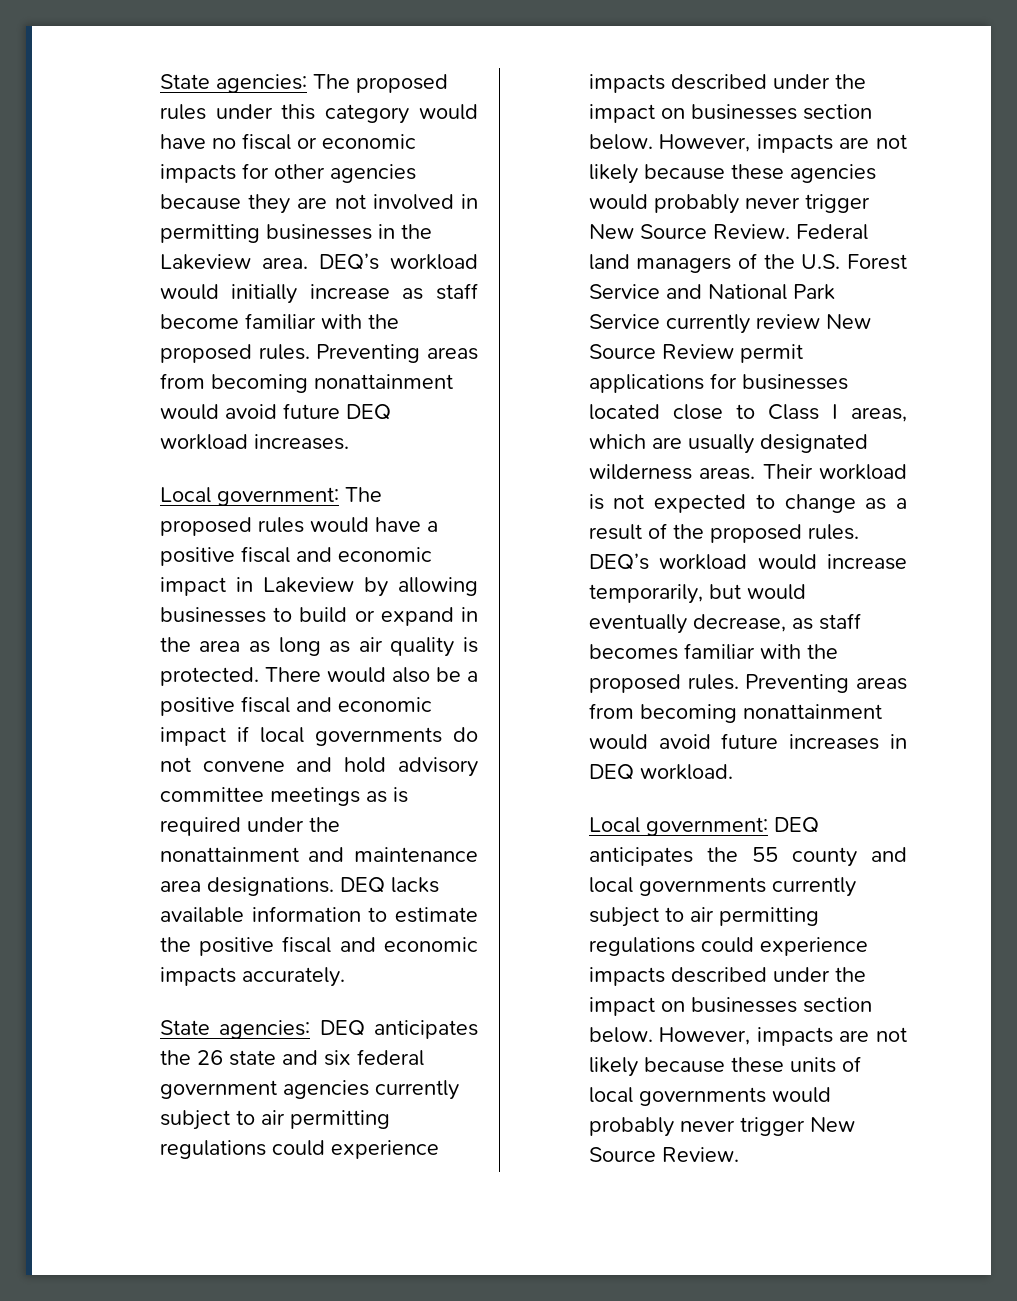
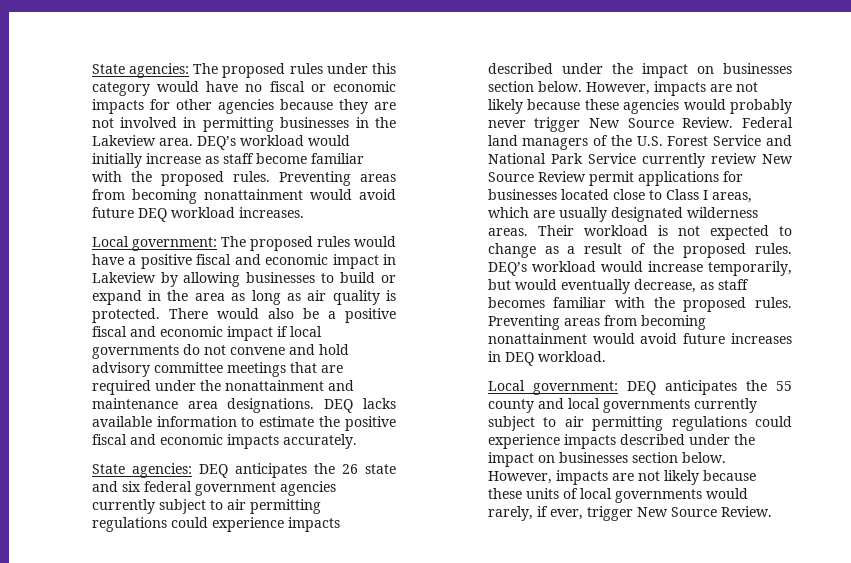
[365,787,408,803] as is -> [289,362,343,373] that are
[588,1117,735,1137] probably never -> [487,506,583,521] rarely, if ever,

